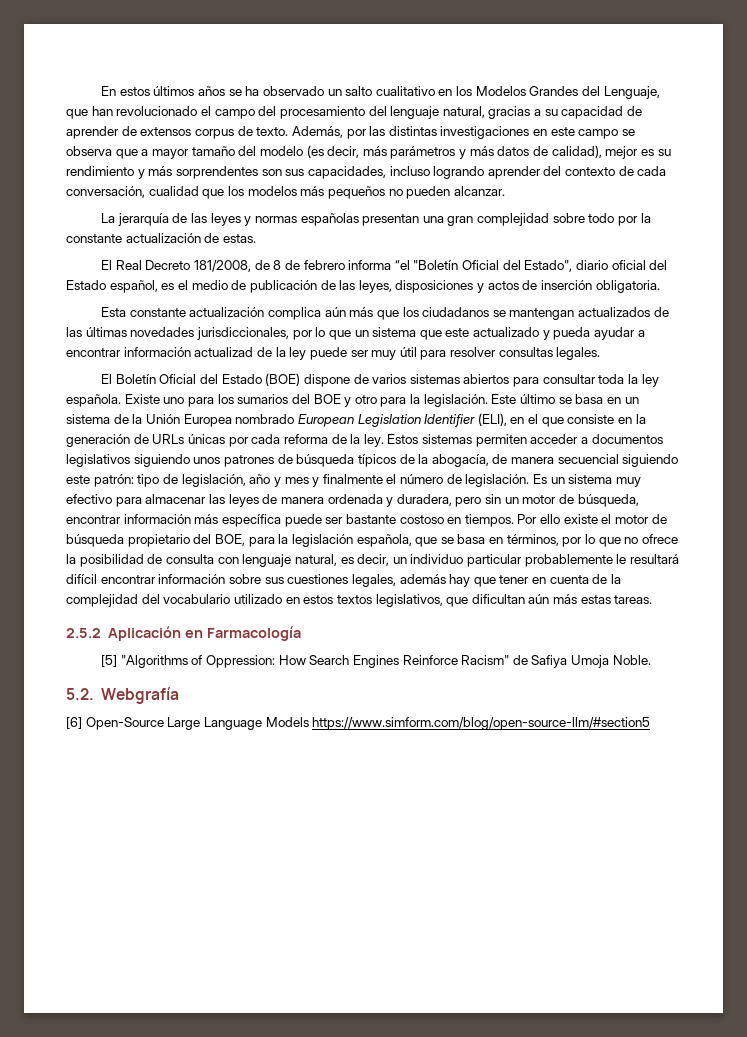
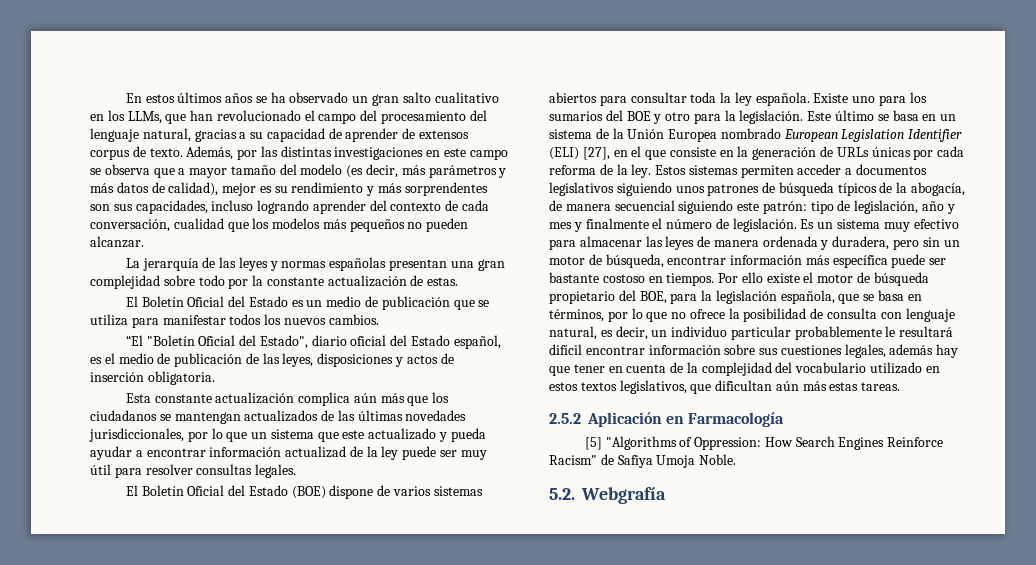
(342, 92) none -> [371,94,399,106] gran
[475,86,660,99] Modelos Grandes del Lenguaje, -> [127,111,162,124] LLMs,
[115,260,410,272] Real Decreto 181/2008, de 8 de febrero informa “el -> [141,296,490,310] [90,314,379,328] [125,335,143,346] Boletín Oficial del Estado es un medio de publicación que se utiliza para manifestar todos los nuevos cambios. // “El
[477,413,507,426] (ELI), -> [549,147,610,160] (ELI) [27],
[66,717,651,730] // [6] Open-Source Large Language Models https://www.simform.com/blog/open-source-llm/#section5 -> (666, 495) none

